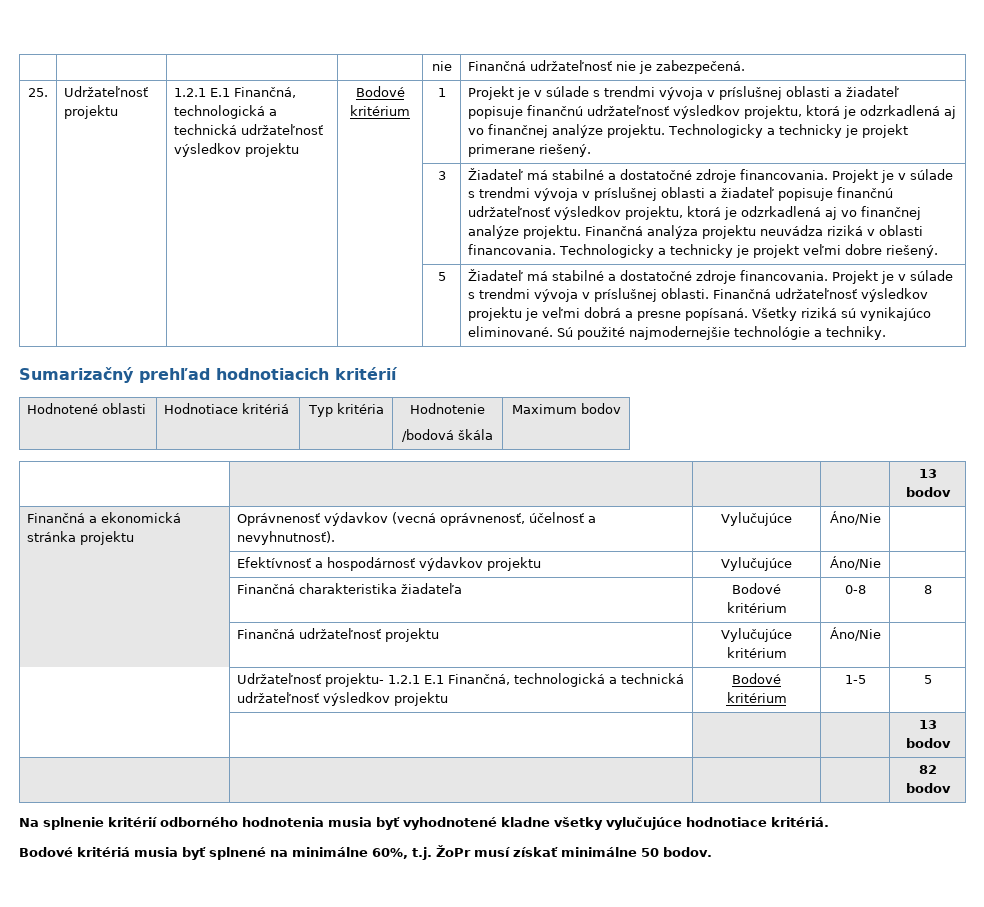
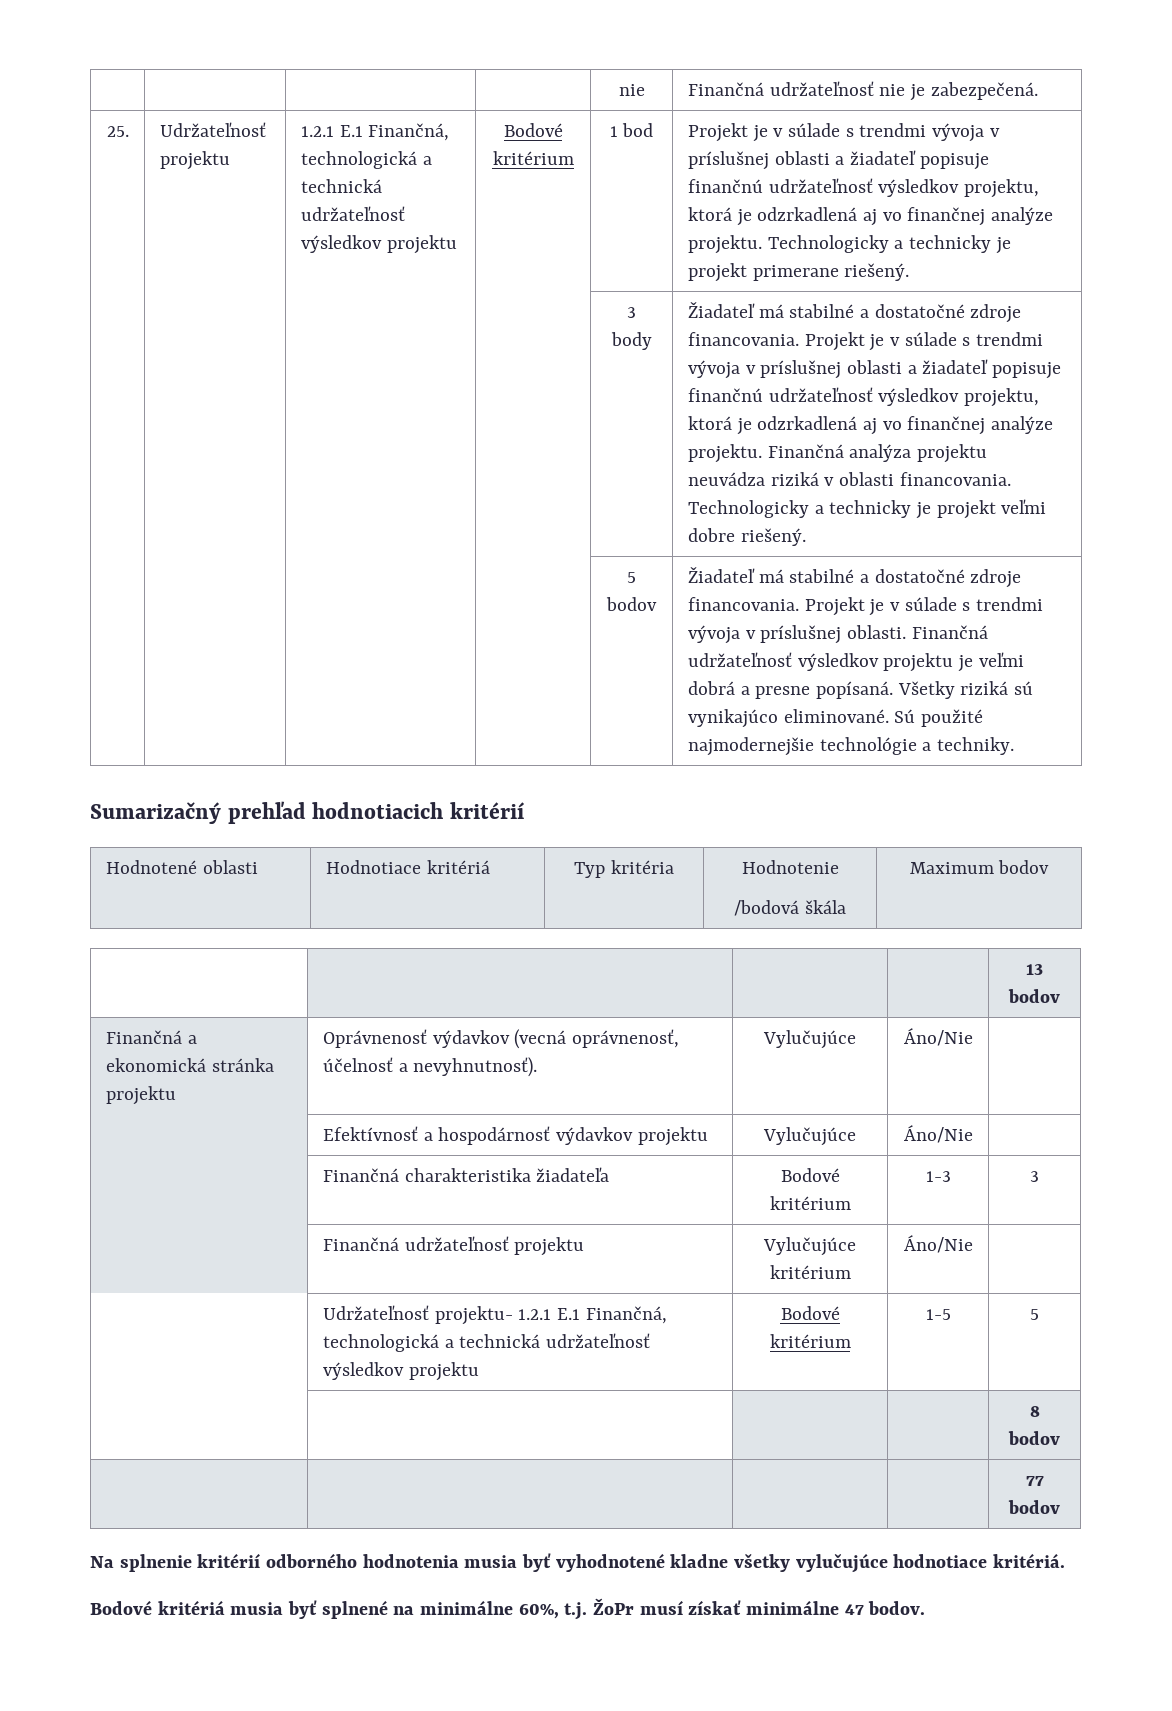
(446, 92) none -> [622,123,654,137] bod
(446, 175) none -> [610,332,652,350] body
(446, 276) none -> [606,597,657,611] bodov
[844,585,866,594] [923,585,932,594] 0-8 | 8 -> [925,1171,951,1182] [1030,1171,1039,1182] 1-3 | 3
[918,720,937,729] [905,738,951,748] [918,765,937,774] 13 bodov // | | | | 82 -> [1029,1406,1040,1417] [1008,1431,1060,1445] [1025,1476,1044,1486] 8 bodov // | | | | 77
[641,848,659,857] 50 -> [844,1604,864,1615] 47

